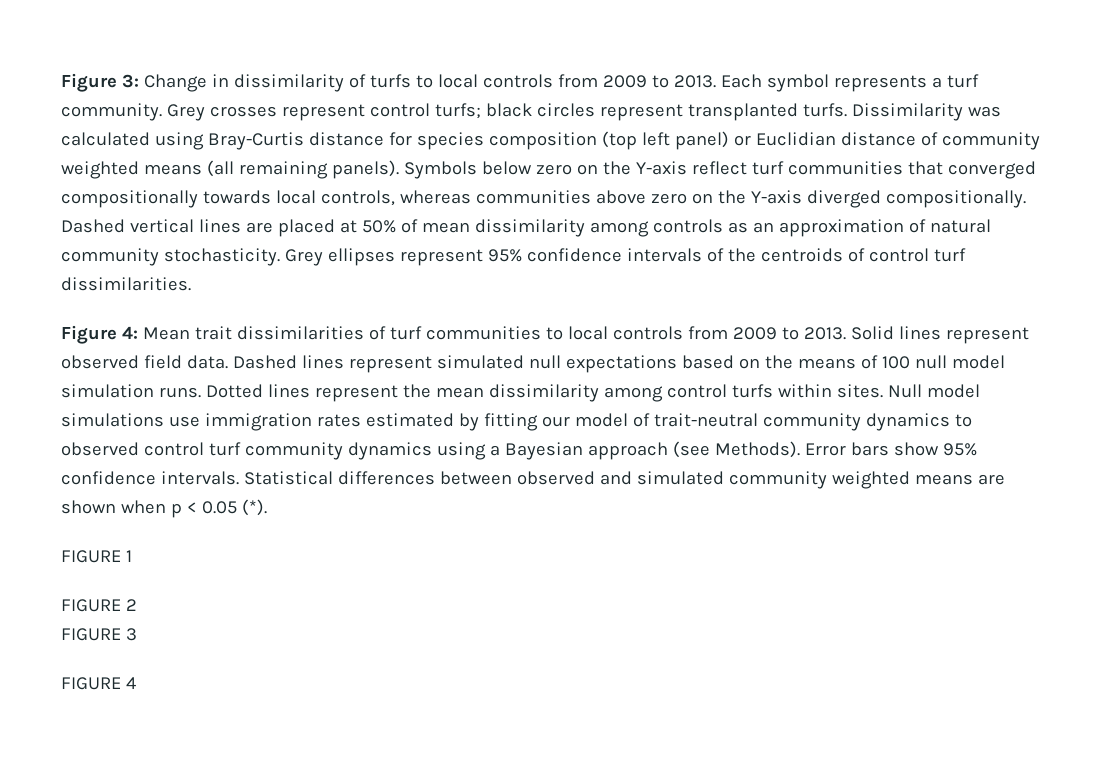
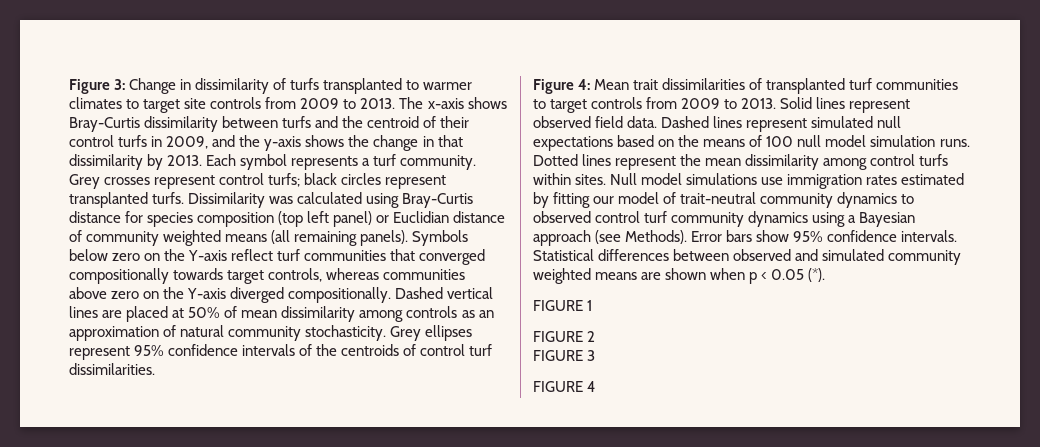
[415,74,716,88] to local controls from 2009 to 2013. -> [323,78,473,94] [69,97,507,113] [69,116,470,132] [69,135,463,151] [69,154,203,170] transplanted to warmer climates to target site controls from 2009 to 2013. The x-axis shows Bray-Curtis dissimilarity between turfs and the centroid of their control turfs in 2009, and the y-axis shows the change in that dissimilarity by 2013.
[275,190,316,204] local -> [227,270,265,284] target
(386, 333) none -> [766,78,846,94] transplanted
[567,326,608,340] local -> [550,99,588,113] target

